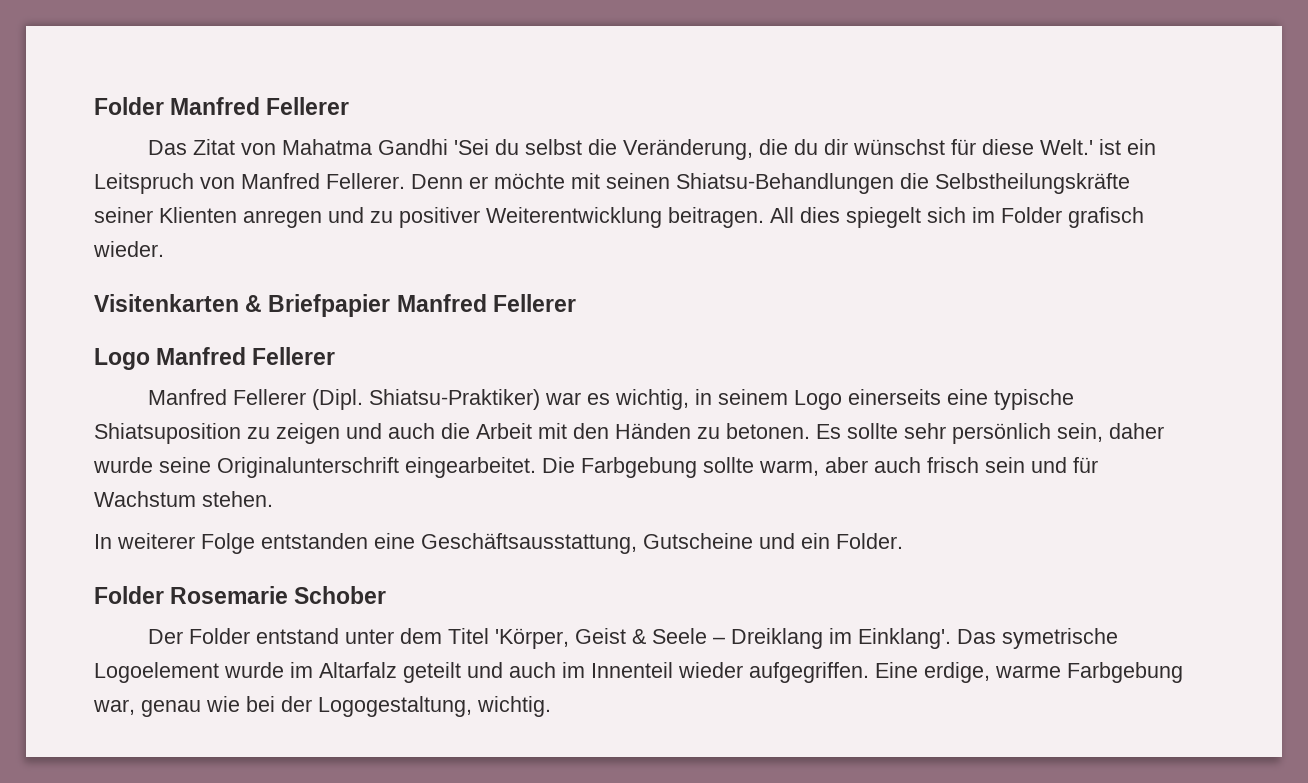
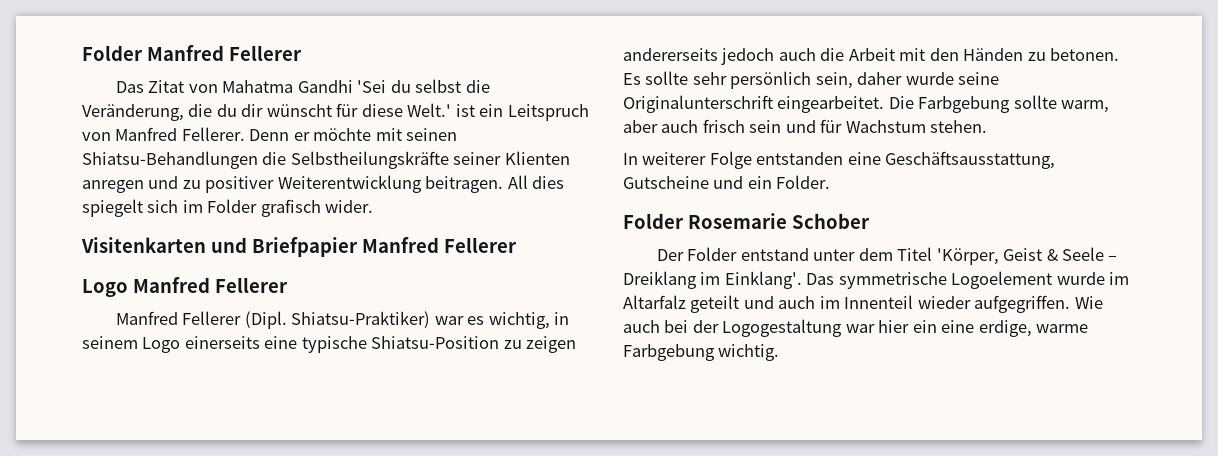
[853,139,946,155] wünschst -> [266,104,332,117] wünscht
[93,241,164,257] wieder. -> [325,200,374,213] wider.
[245,295,263,312] & -> [210,237,247,253] und
[94,423,241,444] Shiatsuposition -> [371,336,500,349] Shiatsu-Position
[346,423,382,439] und -> [623,48,775,65] andererseits jedoch
[1002,628,1119,649] symetrische -> [838,272,947,289] symmetrische
[875,662,1183,683] [93,696,472,717] Eine erdige, warme Farbgebung war, genau wie bei der Logogestaltung, -> [1074,296,1103,309] [623,319,1089,337] [623,344,715,361] Wie auch bei der Logogestaltung war hier ein eine erdige, warme Farbgebung

